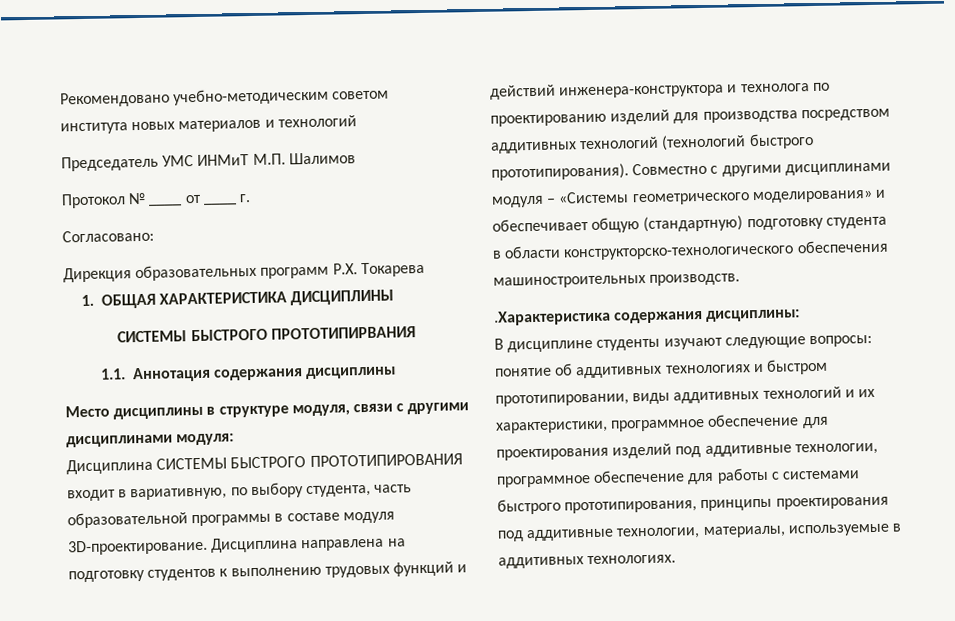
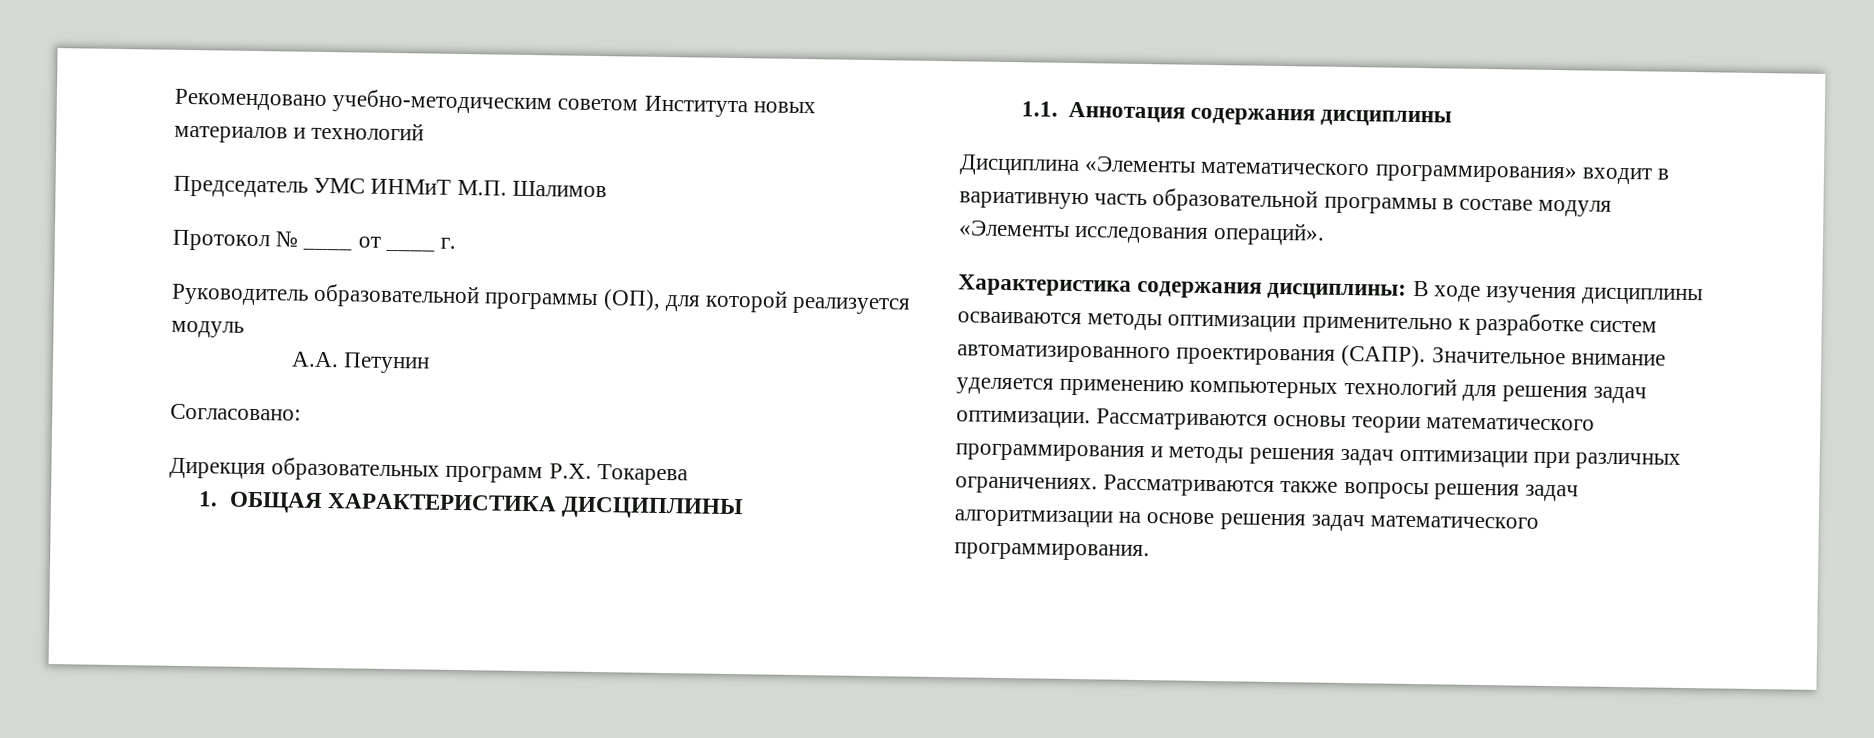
[60,122,128,135] // института -> [643,95,748,118] Института
(251, 198) none -> [171,283,912,315] [171,320,244,338] [291,351,431,374] // Руководитель образовательной программы (ОП), для которой реализуется модуль // А.А. Петунин
[117,326,416,343] // СИСТЕМЫ БЫСТРОГО ПРОТОТИПИРВАНИЯ -> (744, 508) none
[65,402,470,420] [66,433,235,448] [66,453,463,475] [67,482,371,502] Место дисциплины в структуре модуля, связи с другими дисциплинами модуля: // Дисциплина СИСТЕМЫ БЫСТРОГО ПРОТОТИПИРОВАНИЯ входит в вариативную, по выбору студента, -> [959,154,1671,185] [959,191,1089,210] Дисциплина «Элементы математического программирования» входит в вариативную
[68,537,406,556] [68,561,468,583] [490,82,830,100] [490,108,890,127] [491,133,814,154] [491,162,891,181] [491,189,886,208] [492,215,887,233] [492,239,889,261] [493,273,741,289] [494,309,801,326] [494,334,872,353] [495,358,828,379] [495,386,875,407] [496,413,829,434] [496,442,878,461] [496,467,860,488] [497,496,889,515] [497,523,902,542] [498,554,677,569] 3D-проектирование. Дисциплина направлена на подготовку студентов к выполнению трудовых функций и действий инженера-конструктора и технолога по проектированию изделий для производства посредством аддитивных технологий (технологий быстрого прототипирования). Совместно с другими дисциплинами модуля – «Системы геометрического моделирования» и обеспечивает общую (стандартную) подготовку студента в области конструкторско-технологического обеспечения машиностроительных производств. // .Характеристика содержания дисциплины: // В дисциплине студенты изучают следующие вопросы: понятие об аддитивных технологиях и быстром прототипировании, виды аддитивных технологий и их характеристики, программное обеспечение для проектирования изделий под аддитивные технологии, программное обеспечение для работы с системами быстрого прототипирования, принципы проектирования под аддитивные технологии, материалы, используемые в аддитивных технологиях. -> [958,220,1326,246] [958,274,1704,306] [957,311,1658,337] [957,344,1666,368] [956,376,1648,404] [956,408,1595,434] [955,443,1682,470] [955,474,1580,502] [954,509,1540,532] [954,542,1150,562] «Элементы исследования операций». // Характеристика содержания дисциплины: В ходе изучения дисциплины осваиваются методы оптимизации применительно к разработке систем автоматизированного проектирования (САПР). Значительное внимание уделяется применению компьютерных технологий для решения задач оптимизации. Рассматриваются основы теории математического программирования и методы решения задач оптимизации при различных ограничениях. Рассматриваются также вопросы решения задач алгоритмизации на основе решения задач математического программирования.

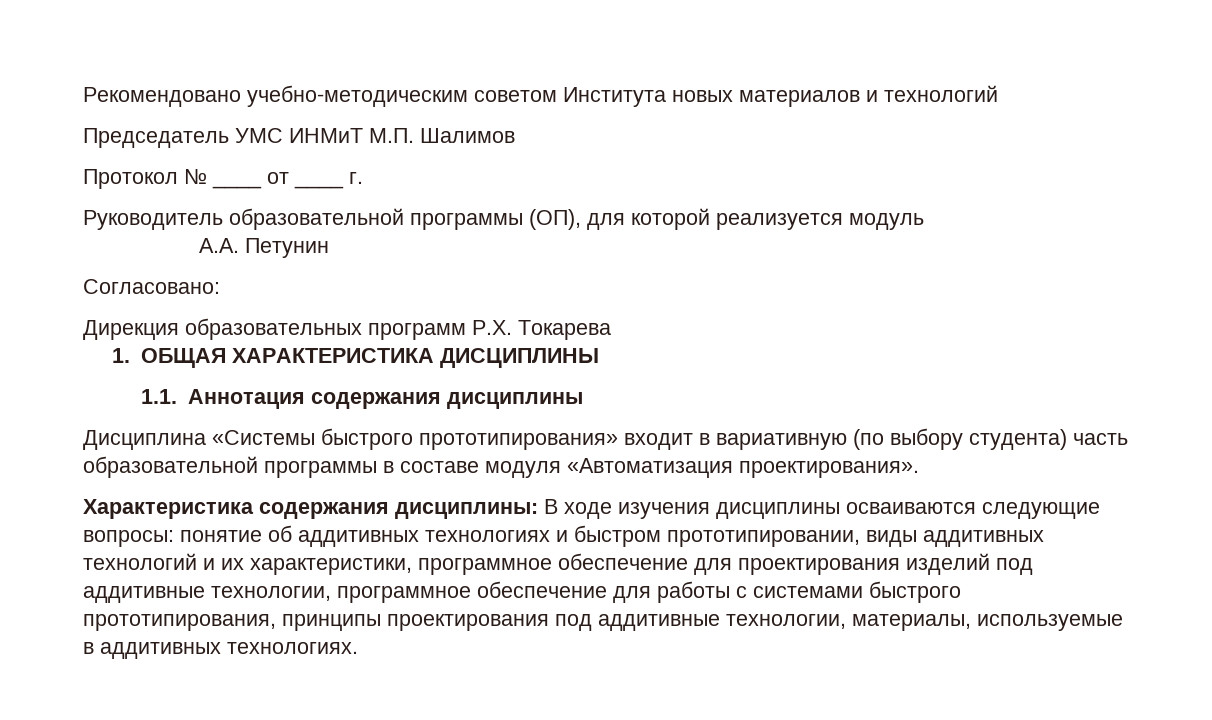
[1084,156,1671,185] [959,191,1089,210] «Элементы математического программирования» входит в вариативную -> [212,428,1067,450] «Системы быстрого прототипирования» входит в вариативную (по выбору студента)
[958,220,1326,246] «Элементы исследования операций». -> [567,458,919,478] «Автоматизация проектирования».
[1087,312,1658,337] [957,344,1666,368] [956,376,1648,404] [956,408,1595,434] [955,443,1682,470] [955,474,1580,502] [954,509,1540,532] [954,542,1150,562] методы оптимизации применительно к разработке систем автоматизированного проектирования (САПР). Значительное внимание уделяется применению компьютерных технологий для решения задач оптимизации. Рассматриваются основы теории математического программирования и методы решения задач оптимизации при различных ограничениях. Рассматриваются также вопросы решения задач алгоритмизации на основе решения задач математического программирования. -> [982,502,1100,519] [83,525,1044,547] [83,553,1033,575] [83,581,961,603] [83,614,1123,631] [83,642,358,659] следующие вопросы: понятие об аддитивных технологиях и быстром прототипировании, виды аддитивных технологий и их характеристики, программное обеспечение для проектирования изделий под аддитивные технологии, программное обеспечение для работы с системами быстрого прототипирования, принципы проектирования под аддитивные технологии, материалы, используемые в аддитивных технологиях.

